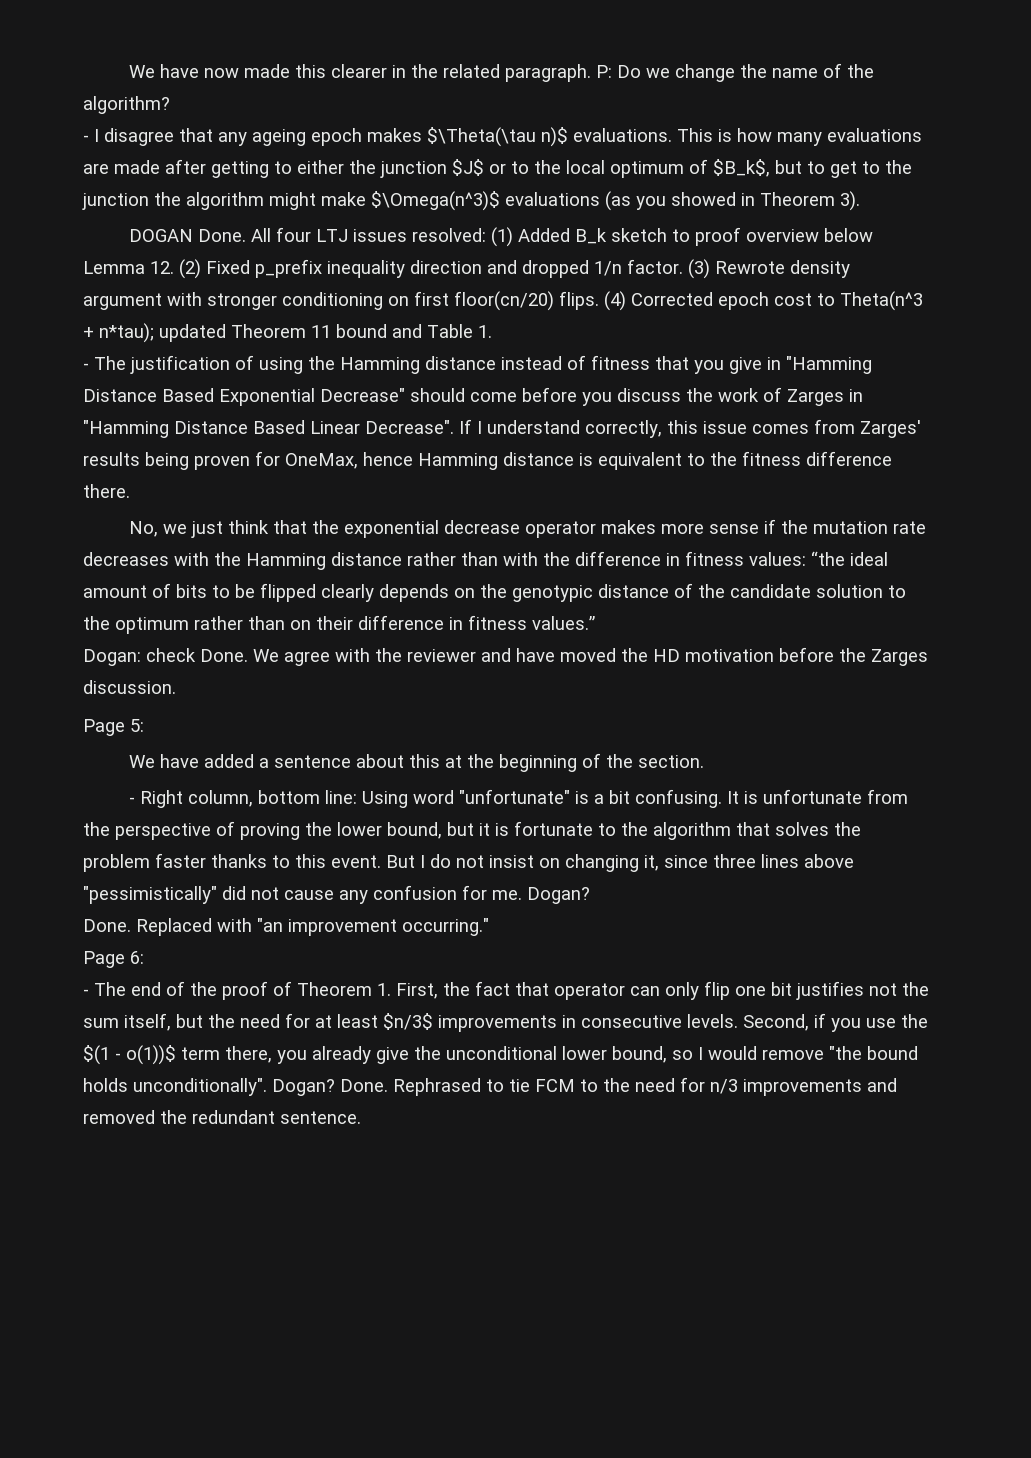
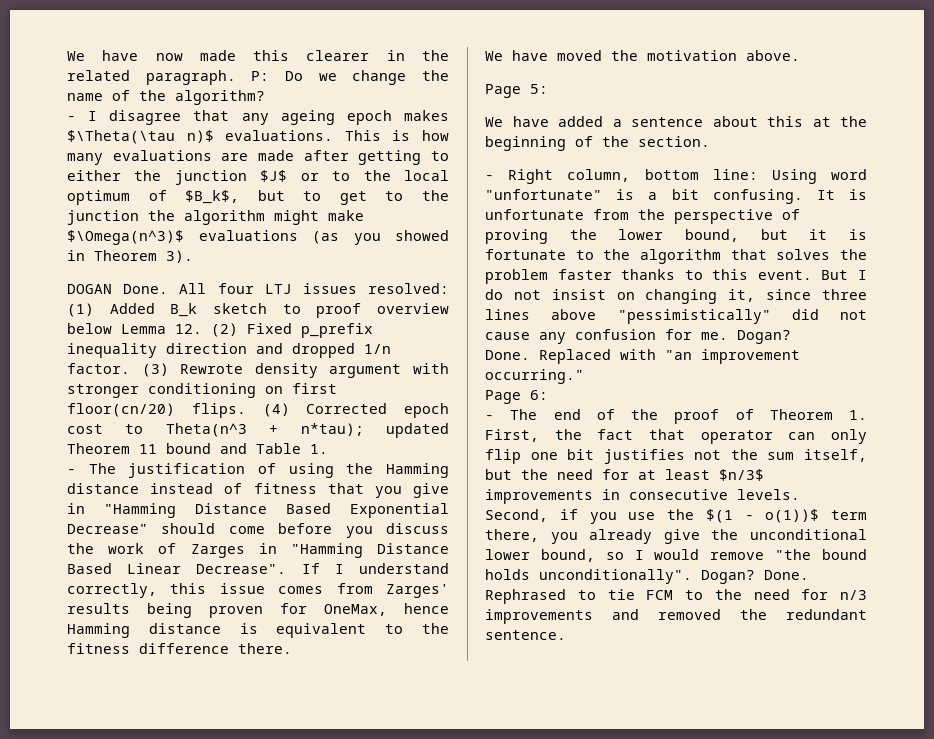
[129,519,927,538] [83,551,888,570] [83,583,906,602] [83,615,595,634] [83,647,928,666] [83,680,176,694] No, we just think that the exponential decrease operator makes more sense if the mutation rate decreases with the Hamming distance rather than with the difference in fitness values: “the ideal amount of bits to be flipped clearly depends on the genotypic distance of the candidate solution to the optimum rather than on their difference in fitness values.” // Dogan: check Done. We agree with the reviewer and have moved the HD motivation before the Zarges discussion. -> [485,50,800,61] We have moved the motivation above.

